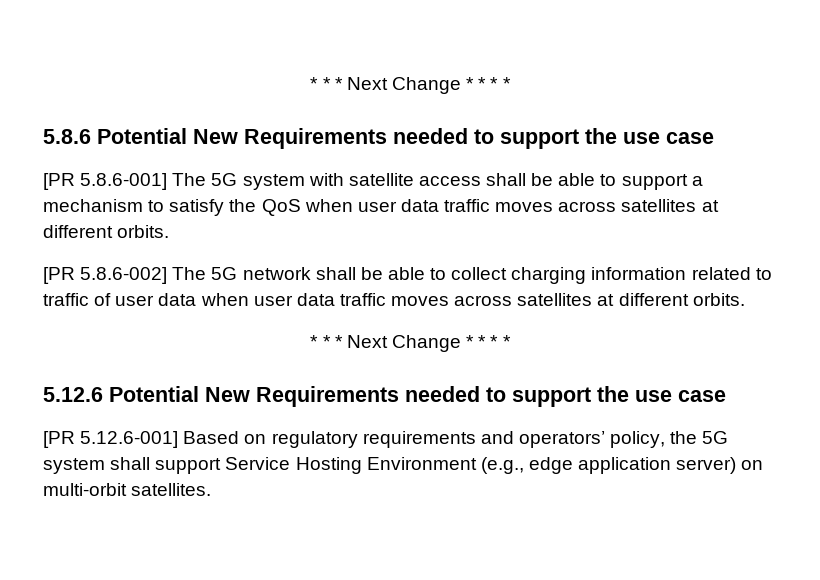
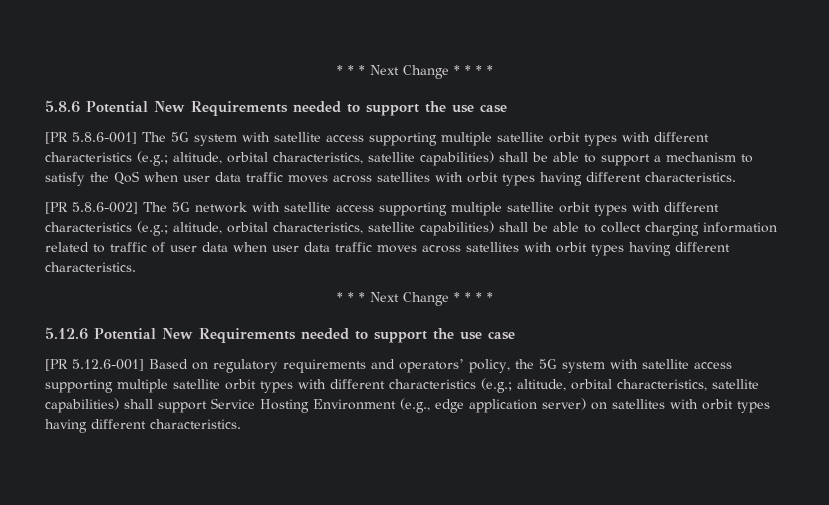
(481, 181) none -> [369,132,709,146] [45,151,494,166] supporting multiple satellite orbit types with different characteristics (e.g.; altitude, orbital characteristics, satellite capabilities)
[701,200,719,212] [43,225,170,238] at different orbits. -> [435,172,736,186] with orbit types having different characteristics.
(311, 273) none -> [252,202,719,216] [45,221,494,236] with satellite access supporting multiple satellite orbit types with different characteristics (e.g.; altitude, orbital characteristics, satellite capabilities)
[597,293,745,306] at different orbits. -> [524,242,730,256] [45,262,136,272] with orbit types having different characteristics.
(105, 466) none -> [609,359,732,369] [45,378,759,393] [45,398,119,413] with satellite access supporting multiple satellite orbit types with different characteristics (e.g.; altitude, orbital characteristics, satellite capabilities)
[43,483,212,496] multi-orbit satellites. -> [612,399,770,413] [45,419,241,433] satellites with orbit types having different characteristics.

